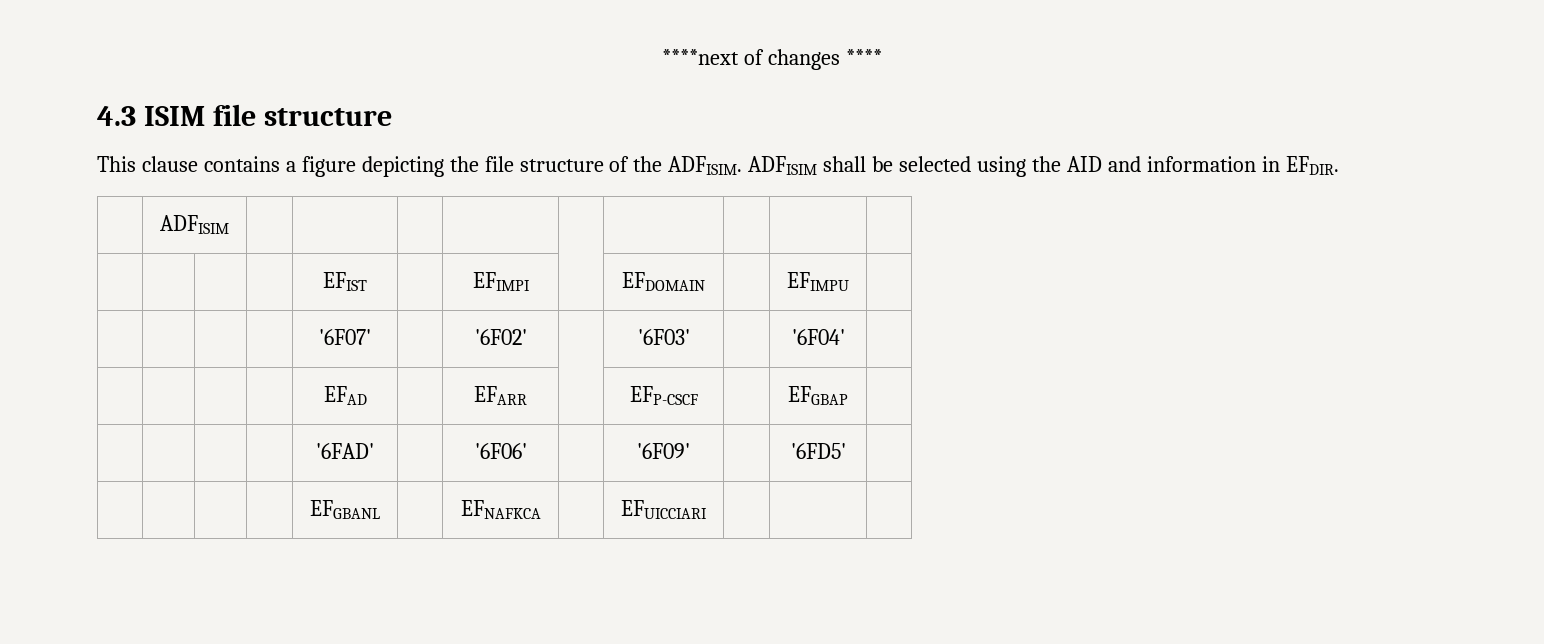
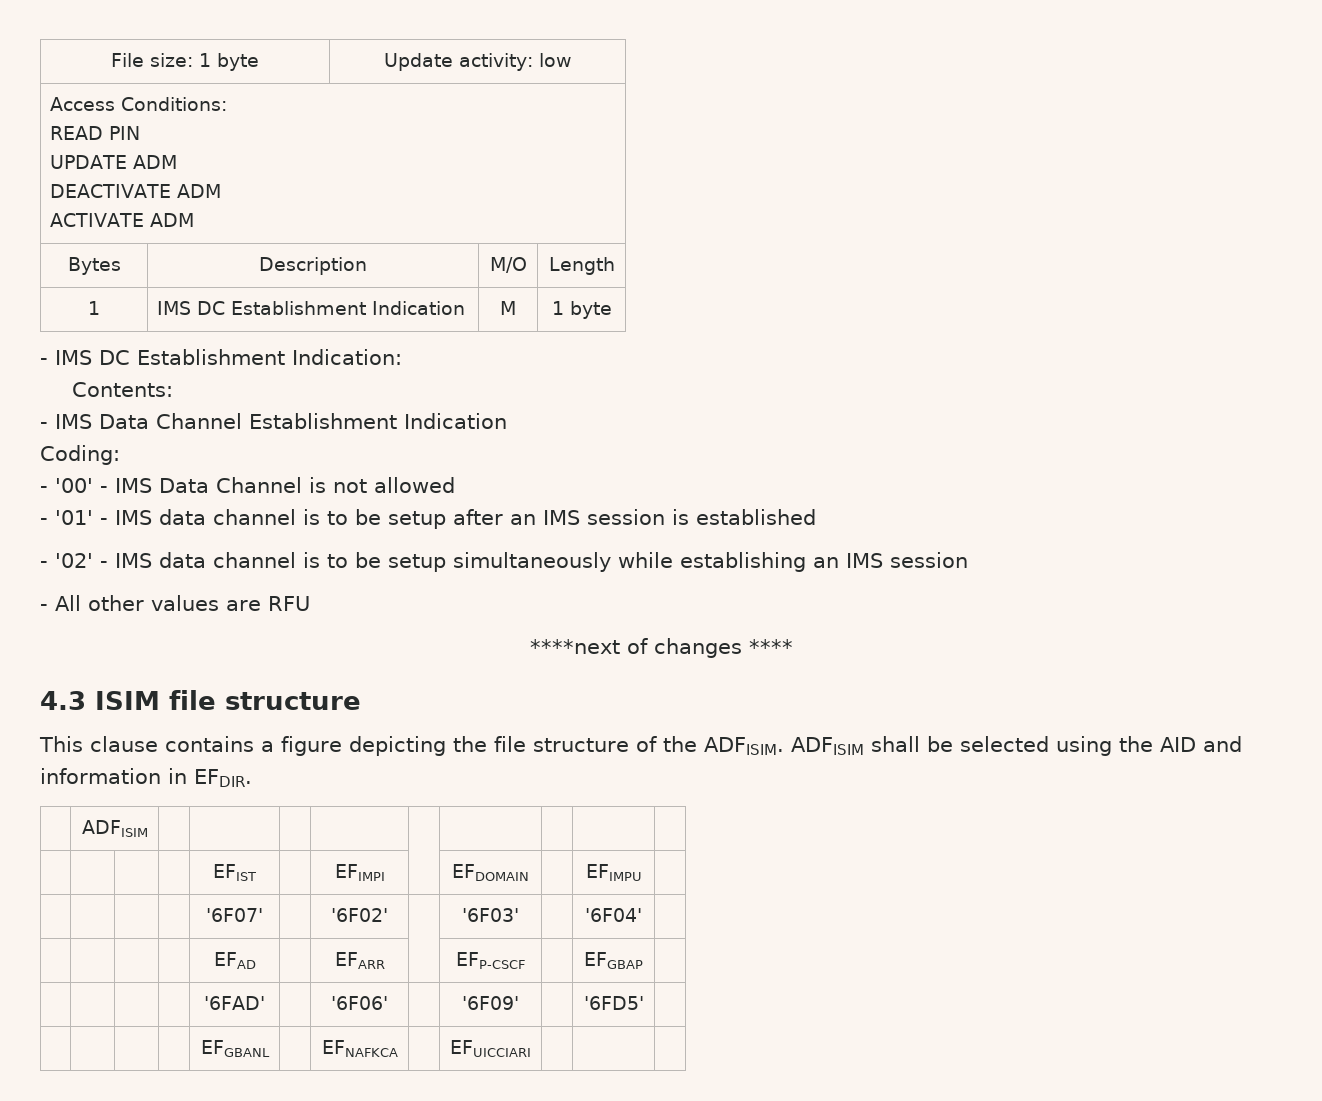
(662, 57) none -> [111,53,259,71] [383,53,572,71] [50,97,228,111] [50,126,141,140] [50,155,178,169] [50,184,222,198] [50,213,195,227] [67,257,121,275] [259,257,367,275] [489,257,527,273] [548,257,615,275] [88,301,100,315] [157,301,466,315] [500,301,516,315] [551,301,612,319] [40,349,402,365] [72,382,174,397] [40,413,507,429] [40,445,120,465] [40,477,455,493] [40,509,816,529] [40,552,968,572] [40,595,310,611] File size: 1 byte | Update activity: low // Access Conditions: // READ PIN // UPDATE ADM // DEACTIVATE ADM // ACTIVATE ADM // Bytes | Description | M/O | Length // 1 | IMS DC Establishment Indication | M | 1 byte // - IMS DC Establishment Indication: // Contents: // - IMS Data Channel Establishment Indication // Coding: // - '00' - IMS Data Channel is not allowed // - '01' - IMS data channel is to be setup after an IMS session is established // - '02' - IMS data channel is to be setup simultaneously while establishing an IMS session // - All other values are RFU //

